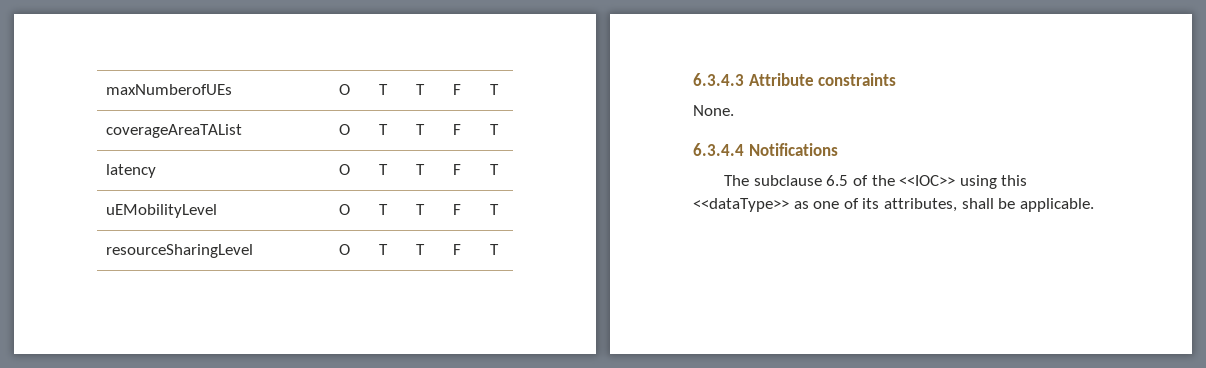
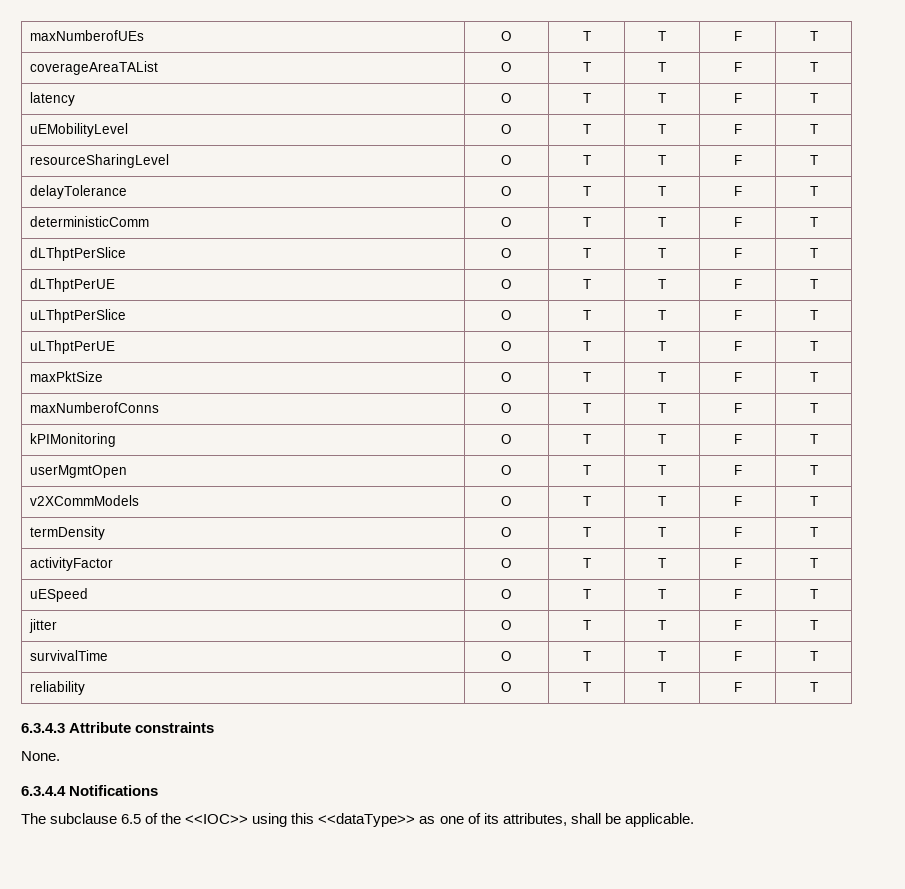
(499, 249) none -> [29,185,127,199] [501,186,512,196] [582,186,591,196] [658,186,666,196] [733,186,742,196] [809,186,818,196] [29,216,149,227] [501,217,512,227] [582,217,591,227] [658,217,666,227] [733,217,742,227] [809,217,818,227] [29,247,126,261] [501,248,512,258] [582,248,591,258] [658,248,666,258] [733,248,742,258] [809,248,818,258] [29,278,115,292] [501,279,512,289] [582,279,591,289] [658,279,666,289] [733,279,742,289] [809,279,818,289] [29,309,126,323] [501,310,512,320] [582,310,591,320] [658,310,666,320] [733,310,742,320] [809,310,818,320] [29,340,115,354] [501,341,512,351] [582,341,591,351] [658,341,666,351] [733,341,742,351] [809,341,818,351] [29,371,103,382] [501,372,512,382] [582,372,591,382] [658,372,666,382] [733,372,742,382] [809,372,818,382] [29,402,159,413] [501,403,512,413] [582,403,591,413] [658,403,666,413] [733,403,742,413] [809,403,818,413] [29,433,116,447] [501,434,512,444] [582,434,591,444] [658,434,666,444] [733,434,742,444] [809,434,818,444] [29,465,127,478] [501,465,512,475] [582,465,591,475] [658,465,666,475] [733,465,742,475] [809,465,818,475] [29,495,139,506] [501,496,512,506] [582,496,591,506] [658,496,666,506] [733,496,742,506] [809,496,818,506] [29,526,105,540] [501,527,512,537] [582,527,591,537] [658,527,666,537] [733,527,742,537] [809,527,818,537] [29,557,113,571] [501,558,512,568] [582,558,591,568] [658,558,666,568] [733,558,742,568] [809,558,818,568] [29,588,88,602] [501,589,512,599] [582,589,591,599] [658,589,666,599] [733,589,742,599] [809,589,818,599] [28,619,57,633] [501,620,512,630] [582,620,591,630] [658,620,666,630] [733,620,742,630] [809,620,818,630] [29,650,108,661] [501,651,512,661] [582,651,591,661] [658,651,666,661] [733,651,742,661] [809,651,818,661] [29,681,85,695] [501,682,512,692] [582,682,591,692] [658,682,666,692] [733,682,742,692] [809,682,818,692] // delayTolerance | O | T | T | F | T // deterministicComm | O | T | T | F | T // dLThptPerSlice | O | T | T | F | T // dLThptPerUE | O | T | T | F | T // uLThptPerSlice | O | T | T | F | T // uLThptPerUE | O | T | T | F | T // maxPktSize | O | T | T | F | T // maxNumberofConns | O | T | T | F | T // kPIMonitoring | O | T | T | F | T // userMgmtOpen | O | T | T | F | T // v2XCommModels | O | T | T | F | T // termDensity | O | T | T | F | T // activityFactor | O | T | T | F | T // uESpeed | O | T | T | F | T // jitter | O | T | T | F | T // survivalTime | O | T | T | F | T // reliability | O | T | T | F | T

